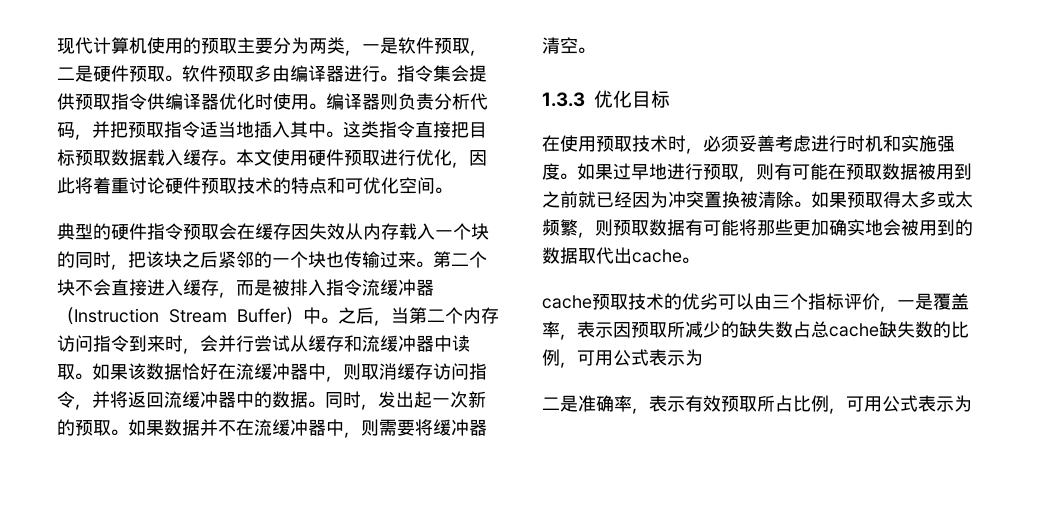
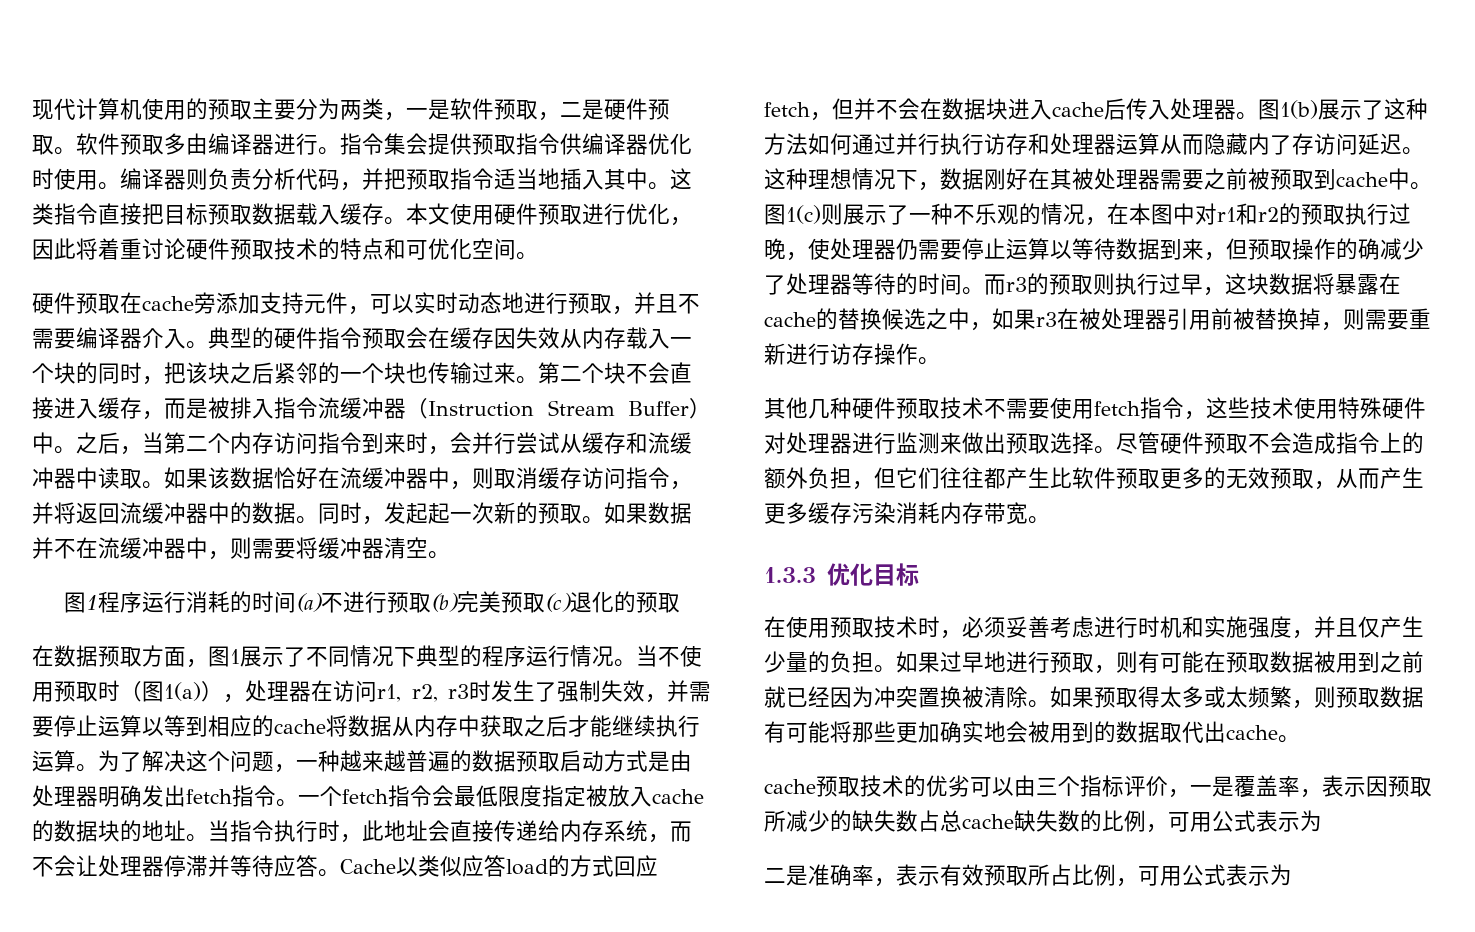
(452, 190) none -> [32,292,700,315] [32,327,208,349] 硬件预取在cache旁添加支持元件，可以实时动态地进行预取，并且不需要编译器介入。
[396,391,414,408] 出 -> [406,503,428,524] 起
(595, 50) none -> [63,591,680,613] [32,645,702,668] [32,680,711,703] [32,715,700,737] [32,750,692,773] [32,785,704,807] [32,820,692,843] [32,855,658,877] [764,98,1428,121] [764,133,1424,155] [764,168,1432,191] [764,203,1411,226] [764,238,1424,261] [764,273,1401,296] [764,308,1431,331] [764,343,940,365] [764,397,1426,420] [764,432,1424,454] [764,467,1424,490] [764,502,1050,524] // 图1程序运行消耗的时间(a)不进行预取(b)完美预取(c)退化的预取 // 在数据预取方面，图1展示了不同情况下典型的程序运行情况。当不使用预取时（图1(a)），处理器在访问r1, r2, r3时发生了强制失效，并需要停止运算以等到相应的cache将数据从内存中获取之后才能继续执行运算。为了解决这个问题，一种越来越普遍的数据预取启动方式是由处理器明确发出fetch指令。一个fetch指令会最低限度指定被放入cache的数据块的地址。当指令执行时，此地址会直接传递给内存系统，而不会让处理器停滞并等待应答。Cache以类似应答load的方式回应fetch，但并不会在数据块进入cache后传入处理器。图1(b)展示了这种方法如何通过并行执行访存和处理器运算从而隐藏内了存访问延迟。这种理想情况下，数据刚好在其被处理器需要之前被预取到cache中。图1(c)则展示了一种不乐观的情况，在本图中对r1和r2的预取执行过晚，使处理器仍需要停止运算以等待数据到来，但预取操作的确减少了处理器等待的时间。而r3的预取则执行过早，这块数据将暴露在cache的替换候选之中，如果r3在被处理器引用前被替换掉，则需要重新进行访存操作。 // 其他几种硬件预取技术不需要使用fetch指令，这些技术使用特殊硬件对处理器进行监测来做出预取选择。尽管硬件预取不会造成指令上的额外负担，但它们往往都产生比软件预取更多的无效预取，从而产生更多缓存污染消耗内存带宽。
(560, 171) none -> [1292,616,1424,639] [764,651,874,673] ，并且仅产生少量的负担

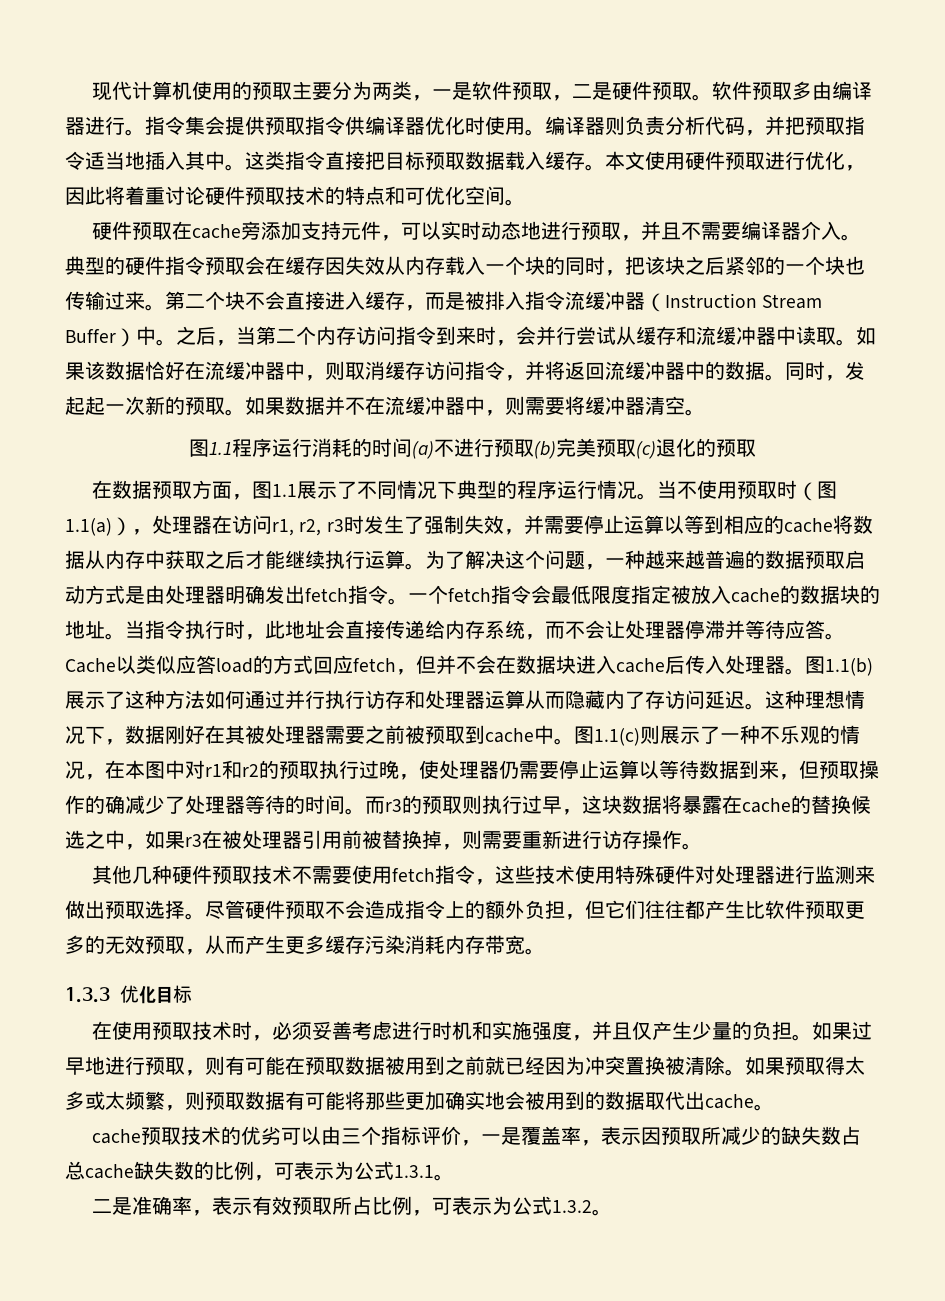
[85,595,98,610] 1 -> [209,442,232,455] 1.1
[230,649,240,664] 1 -> [271,484,297,497] 1.1
[164,682,201,701] 1(a) -> [65,518,112,536] 1.1(a)
[1280,100,1318,119] 1(b) -> [825,658,873,676] 1.1(b)
[786,205,821,224] 1(c) -> [594,728,640,746] 1.1(c)
[1190,810,1322,832] 用公式表示为 -> [294,1161,454,1181] 表示为公式1.3.1。
[1160,864,1292,886] 用公式表示为 -> [451,1196,612,1216] 表示为公式1.3.2。

